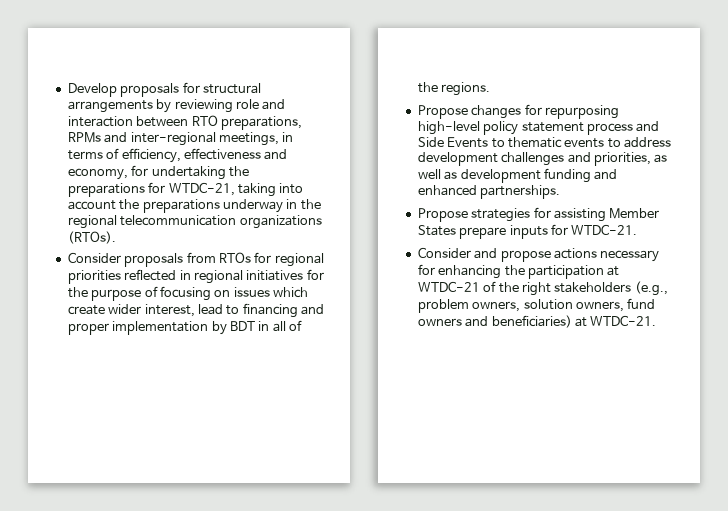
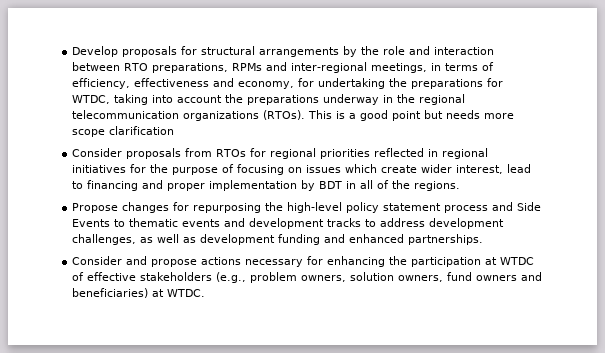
[174,99,233,113] reviewing -> [361,46,380,55] the
[168,182,235,196] WTDC-21, -> [72,95,111,104] WTDC,
(116, 237) none -> [308,110,515,121] [72,126,175,137] This is a good point but needs more scope clarification
(619, 112) none -> [265,202,284,211] the
[607,137,671,148] [417,152,651,166] to address development challenges and priorities, -> [224,218,505,229] [72,234,137,245] and development tracks to address development challenges,
[417,207,660,222] [417,224,638,239] // Propose strategies for assisting Member States prepare inputs for WTDC-21. -> (484, 239) none
[417,281,551,296] WTDC-21 of the right -> [500,257,535,265] [72,272,137,281] WTDC of effective
[590,315,657,326] WTDC-21. -> [167,289,206,297] WTDC.

